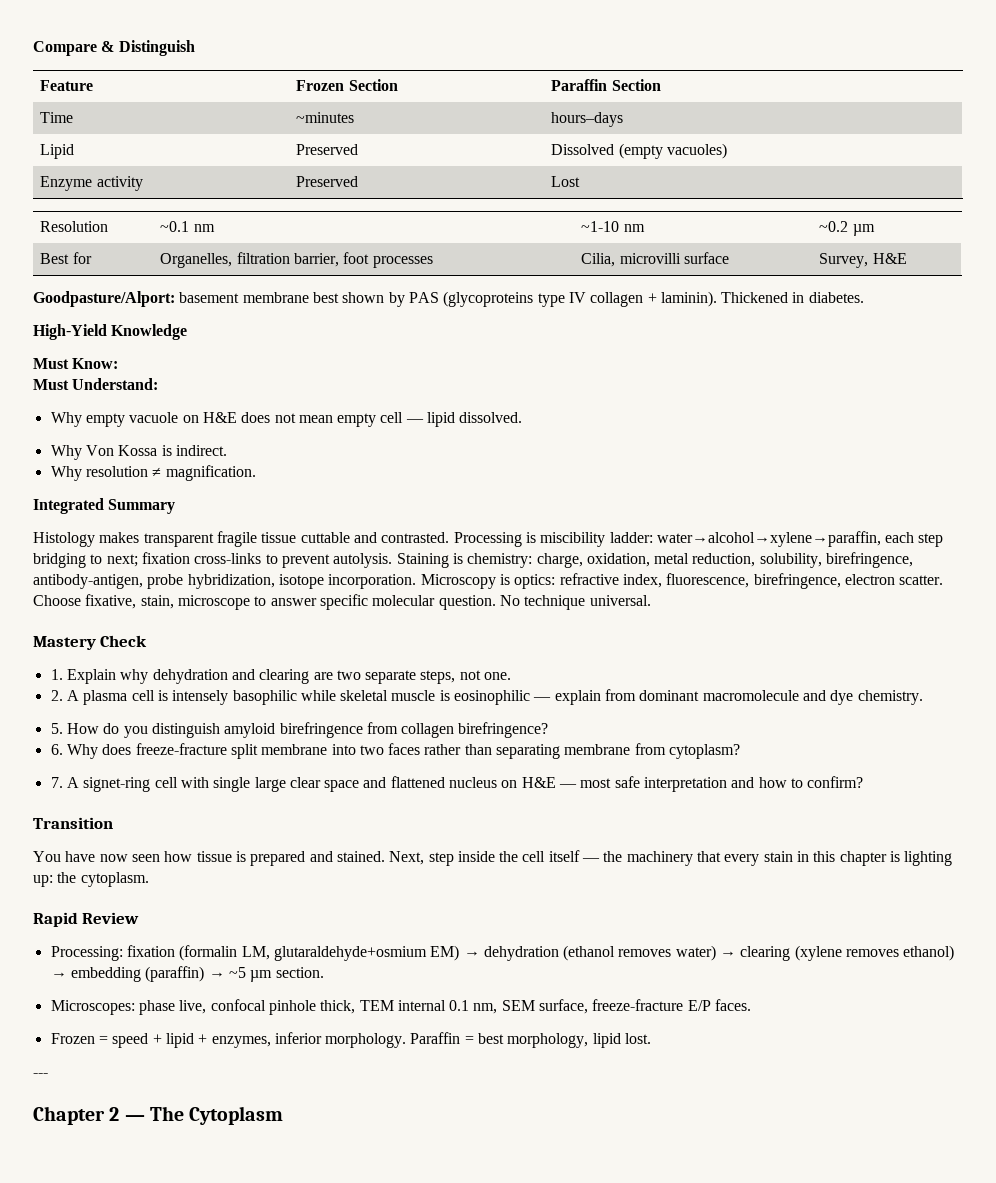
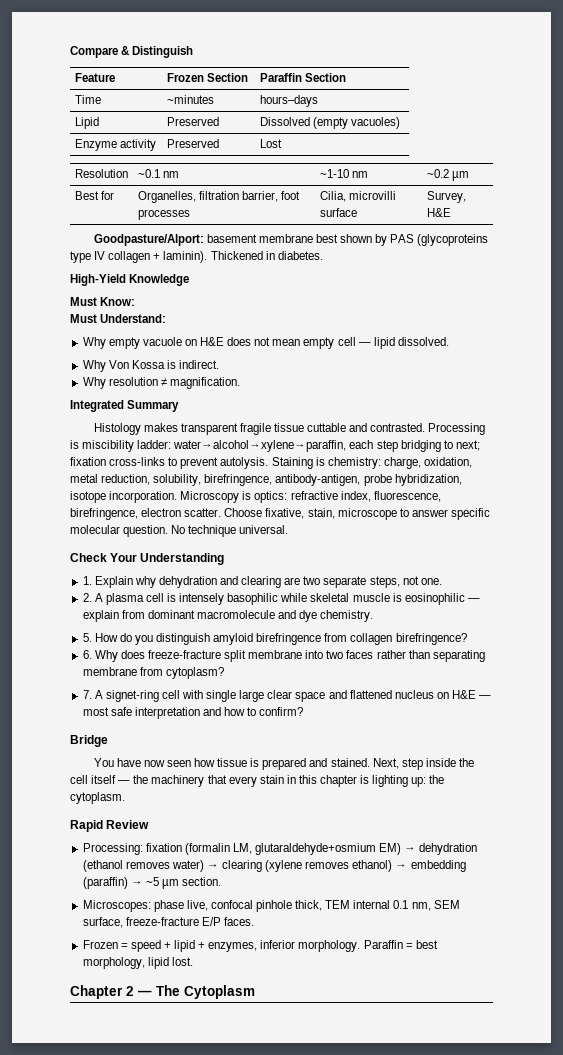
[33,636,96,650] Mastery -> (289, 529) none
(148, 641) none -> [110,553,225,565] Your Understanding
[33,817,113,829] Transition -> [70,735,108,747] Bridge
[33,1073,48,1077] // --- -> (193, 961) none

